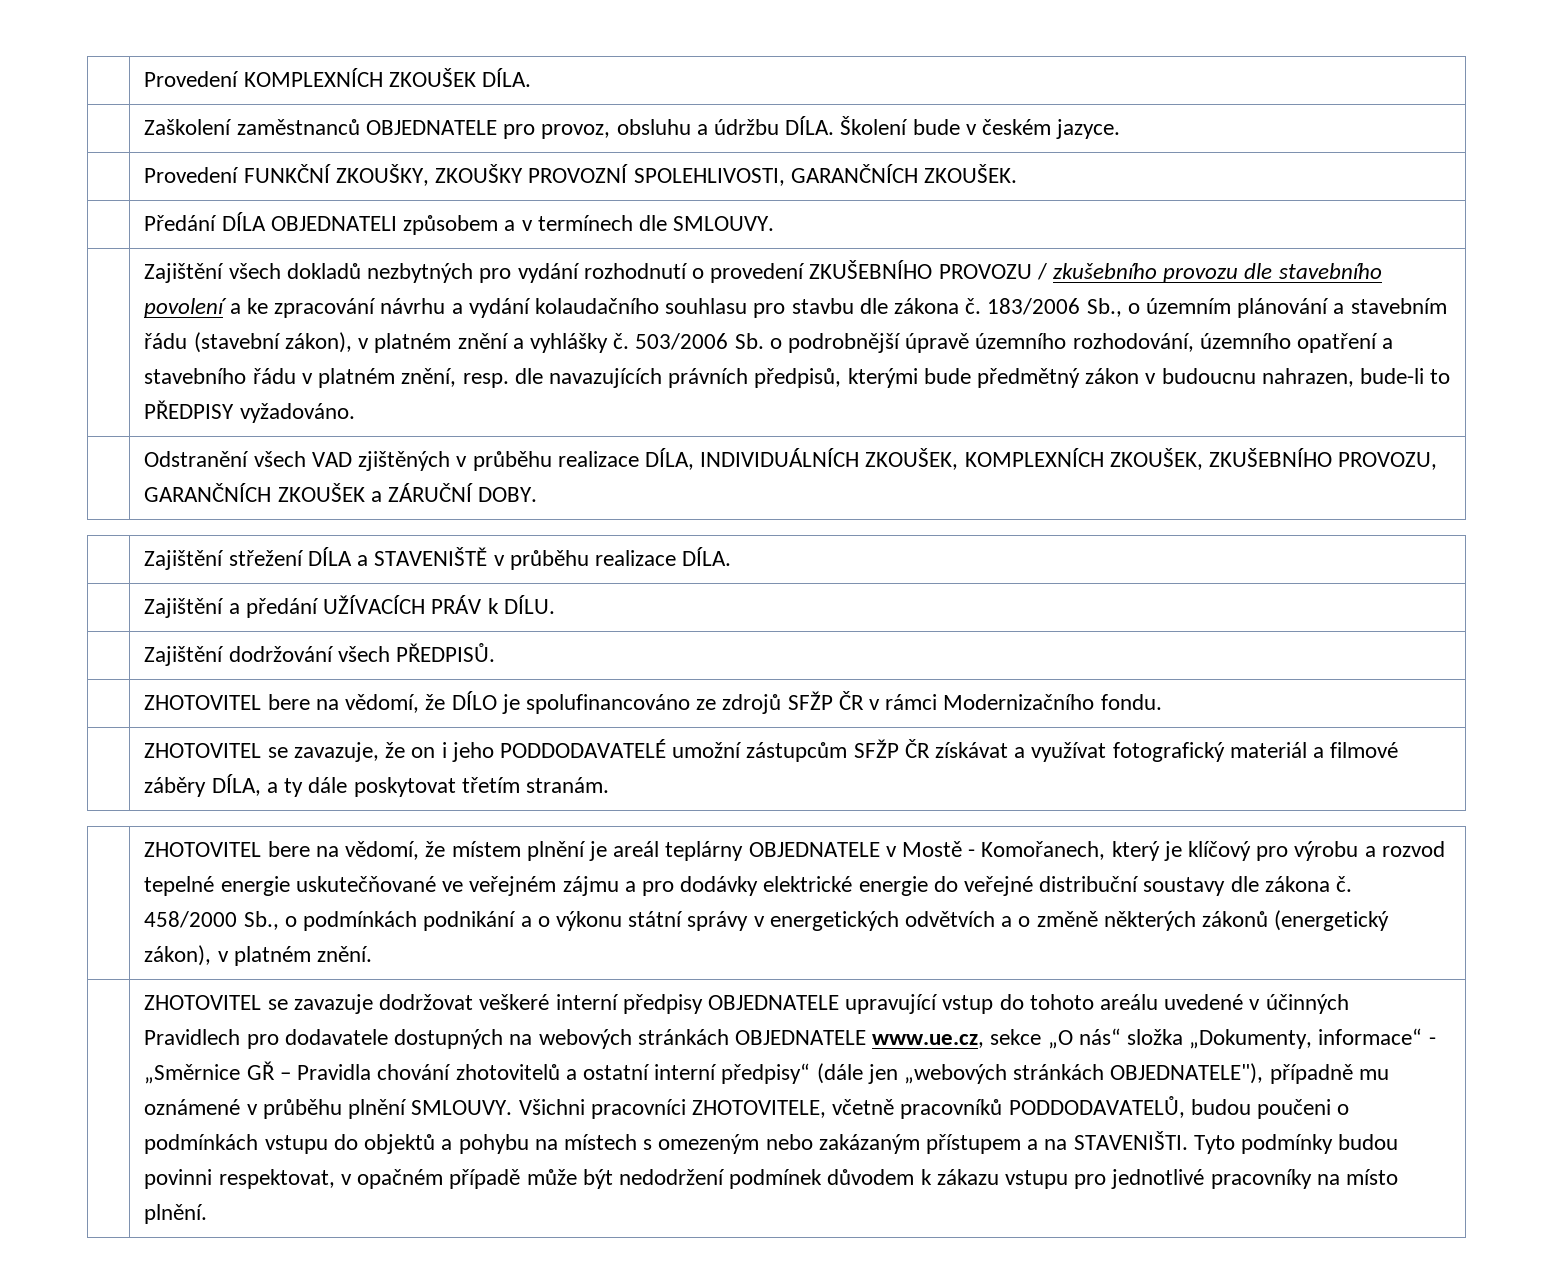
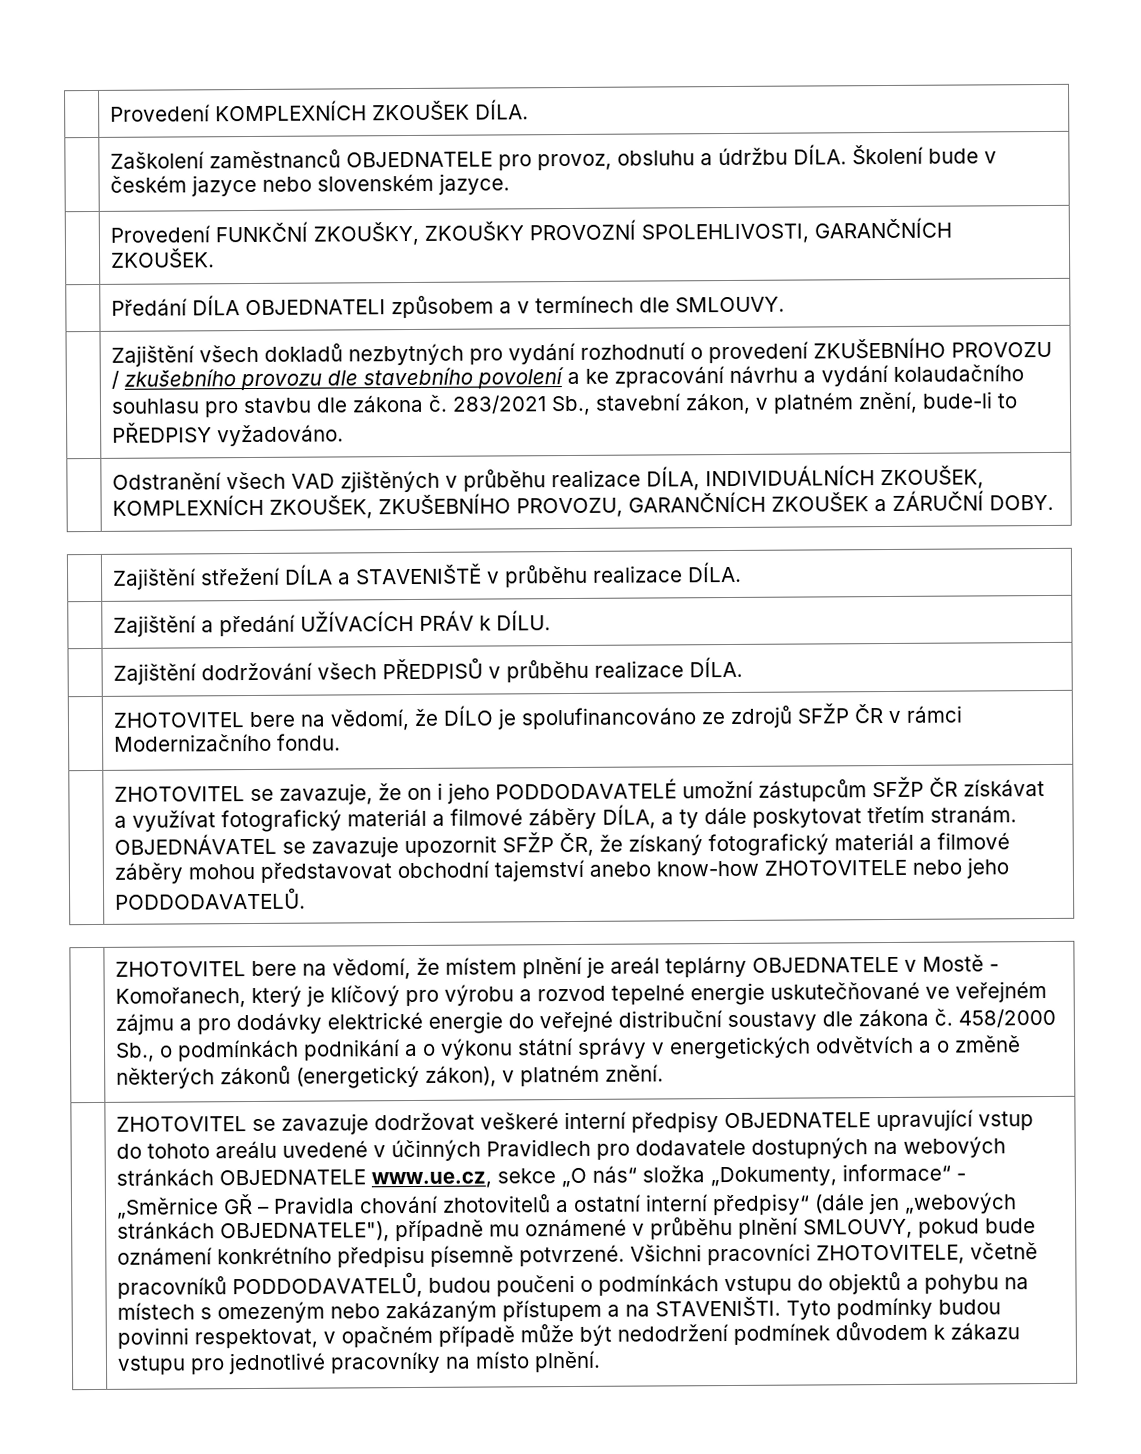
(1051, 127) none -> [191,173,435,197] jazyce nebo slovenském
[987,298,1447,318] [144,332,1394,353] [144,368,1354,388] 183/2006 Sb., o územním plánování a stavebním řádu (stavební zákon), v platném znění a vyhlášky č. 503/2006 Sb. o podrobnější úpravě územního rozhodování, územního opatření a stavebního řádu v platném znění, resp. dle navazujících právních předpisů, kterými bude předmětný zákon v budoucnu nahrazen, -> [452,391,919,416] 283/2021 Sb., stavební zákon, v platném znění,
[396,643,496,662] PŘEDPISŮ. -> [382,656,744,683] PŘEDPISŮ v průběhu realizace DÍLA.
(609, 785) none -> [114,832,1011,858] [114,857,1010,884] [115,887,307,910] OBJEDNÁVATEL se zavazuje upozornit SFŽP ČR, že získaný fotografický materiál a filmové záběry mohou představovat obchodní tajemství anebo know-how ZHOTOVITELE nebo jeho PODDODAVATELŮ.
[411,1100,513,1115] SMLOUVY. -> [803,1218,1037,1239] [117,1244,626,1268] SMLOUVY, pokud bude oznámení konkrétního předpisu písemně potvrzené.

